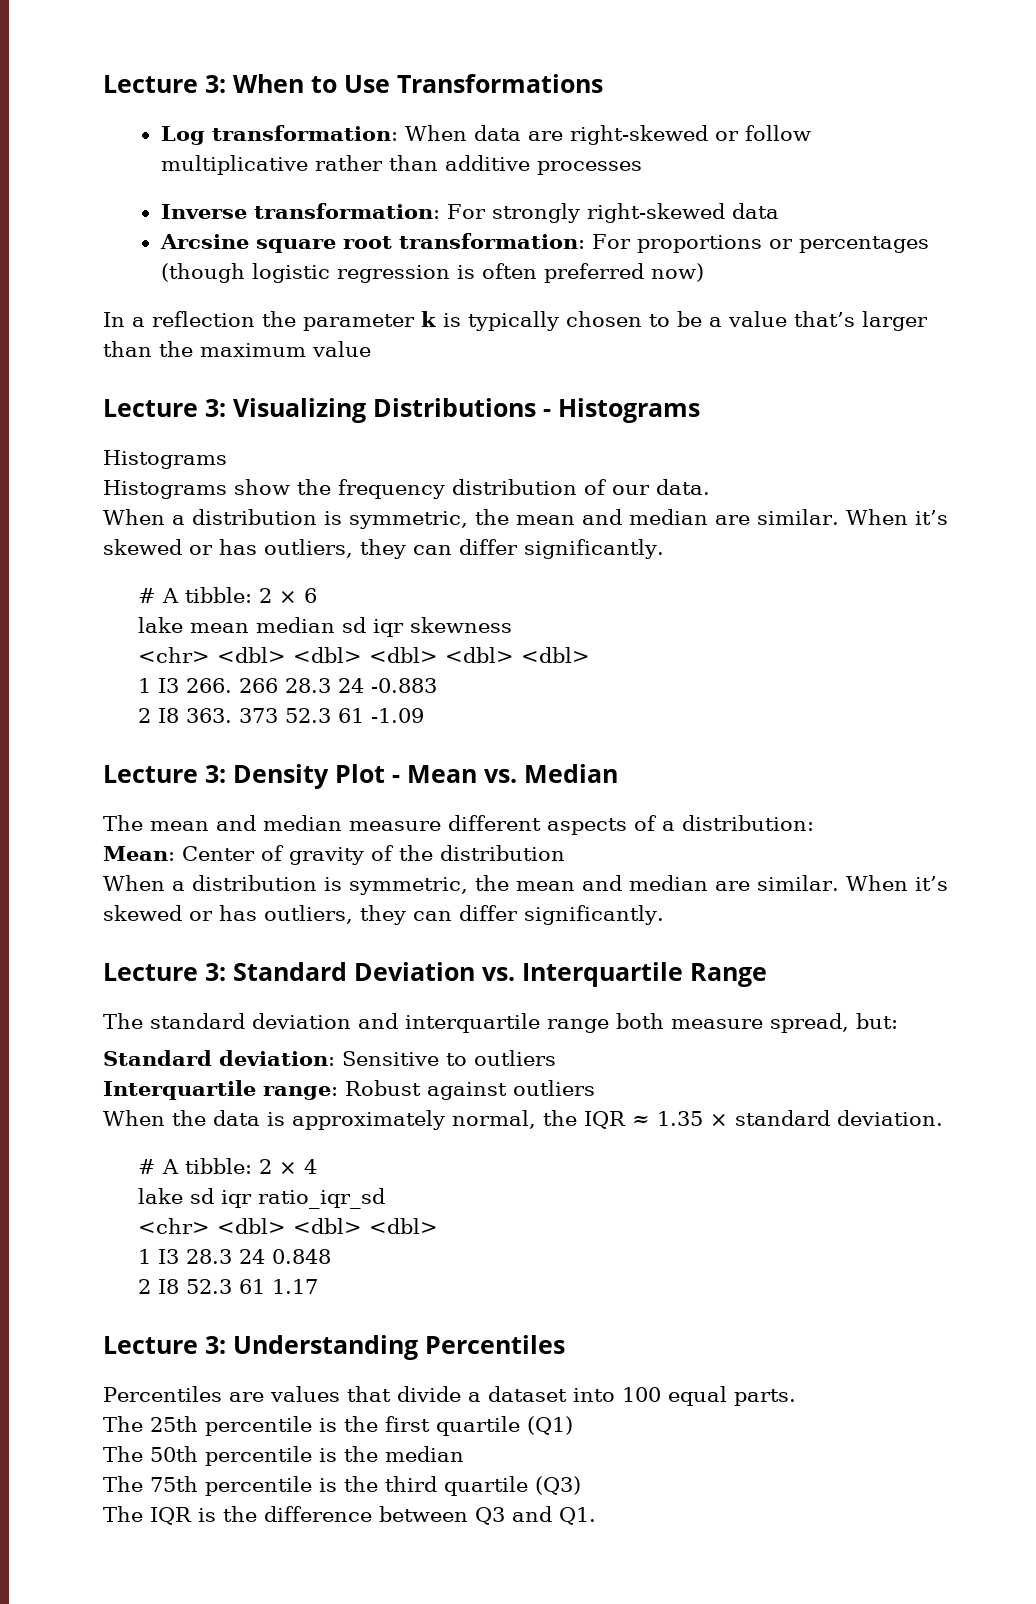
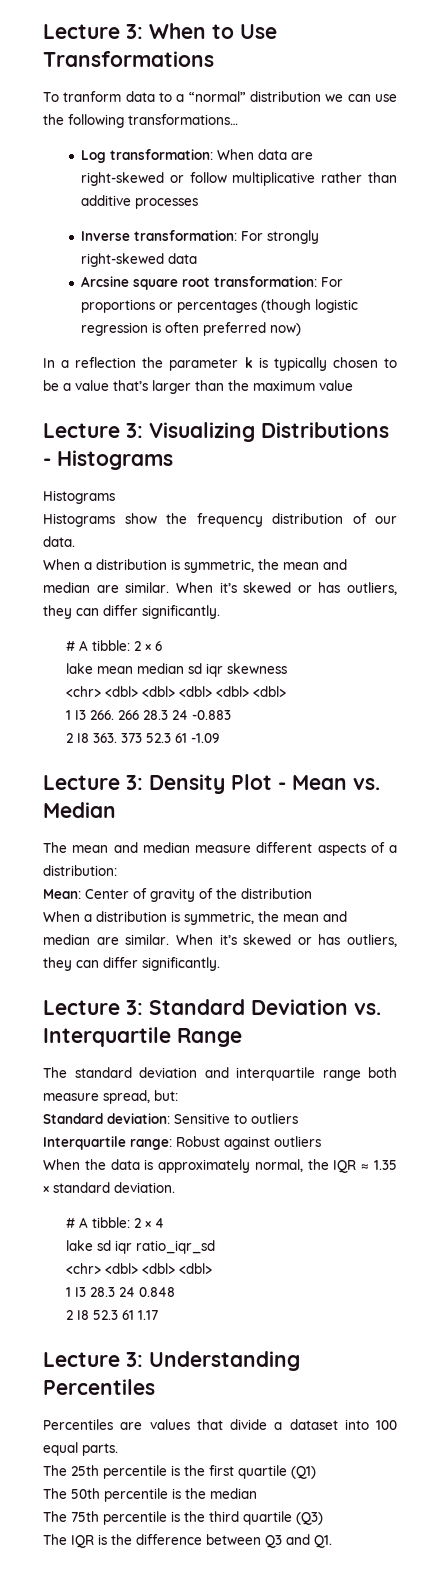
(603, 83) none -> [43,91,397,102] [43,114,238,128] // To tranform data to a “normal” distribution we can use the following transformations…

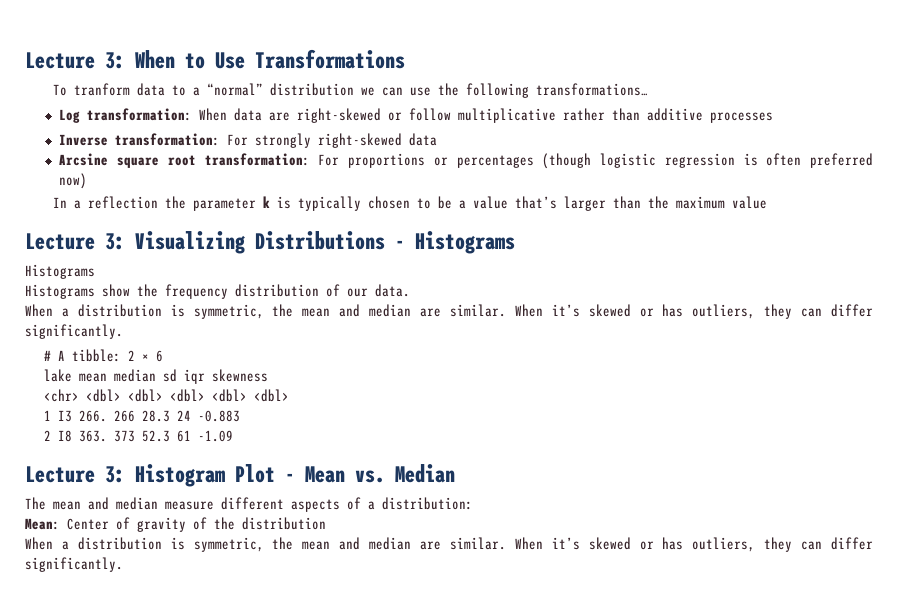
[149,774,225,794] Density -> [135,464,225,487] Histogram
[43,999,381,1015] [43,1027,242,1047] [43,1067,397,1081] [43,1090,178,1104] [43,1113,298,1124] [43,1136,321,1150] [43,1159,397,1173] [43,1182,175,1193] [66,1217,165,1228] [66,1240,216,1254] [66,1263,213,1274] [66,1287,176,1297] [66,1310,159,1320] [43,1351,300,1371] [43,1379,155,1395] [43,1419,397,1430] [43,1442,118,1456] [43,1465,316,1479] [43,1488,257,1502] [43,1511,323,1525] [43,1534,332,1548] // Lecture 3: Standard Deviation vs. Interquartile Range // The standard deviation and interquartile range both measure spread, but: // Standard deviation: Sensitive to outliers // Interquartile range: Robust against outliers // When the data is approximately normal, the IQR ≈ 1.35 × standard deviation. // # A tibble: 2 × 4 // lake sd iqr ratio_iqr_sd // <chr> <dbl> <dbl> <dbl> // 1 I3 28.3 24 0.848 // 2 I8 52.3 61 1.17 // Lecture 3: Understanding Percentiles // Percentiles are values that divide a dataset into 100 equal parts. // The 25th percentile is the first quartile (Q1) // The 50th percentile is the median // The 75th percentile is the third quartile (Q3) // The IQR is the difference between Q3 and Q1. -> (123, 564) none

